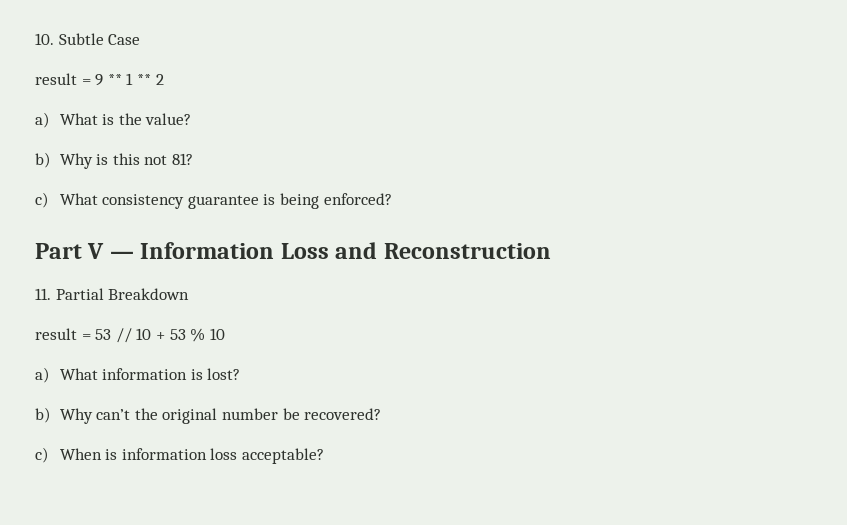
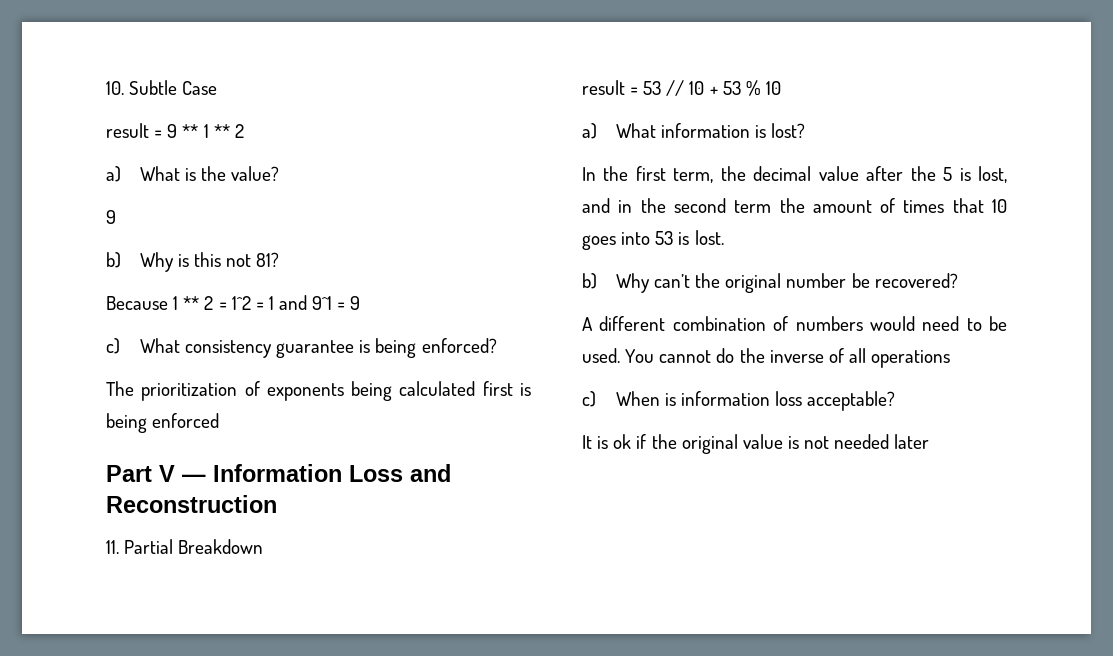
(192, 119) none -> [106,210,116,224] // 9
(193, 159) none -> [106,295,361,310] // Because 1 ** 2 = 1^2 = 1 and 9^1 = 9
(392, 199) none -> [106,381,531,401] [106,413,220,433] // The prioritization of exponents being calculated first is being enforced
(241, 374) none -> [582,166,1007,183] [582,198,1007,213] [582,230,724,250] // In the first term, the decimal value after the 5 is lost, and in the second term the amount of times that 10 goes into 53 is lost.
(382, 414) none -> [582,316,1007,331] [582,348,951,368] // A different combination of numbers would need to be used. You cannot do the inverse of all operations
(324, 456) none -> [582,434,930,454] // It is ok if the original value is not needed later

